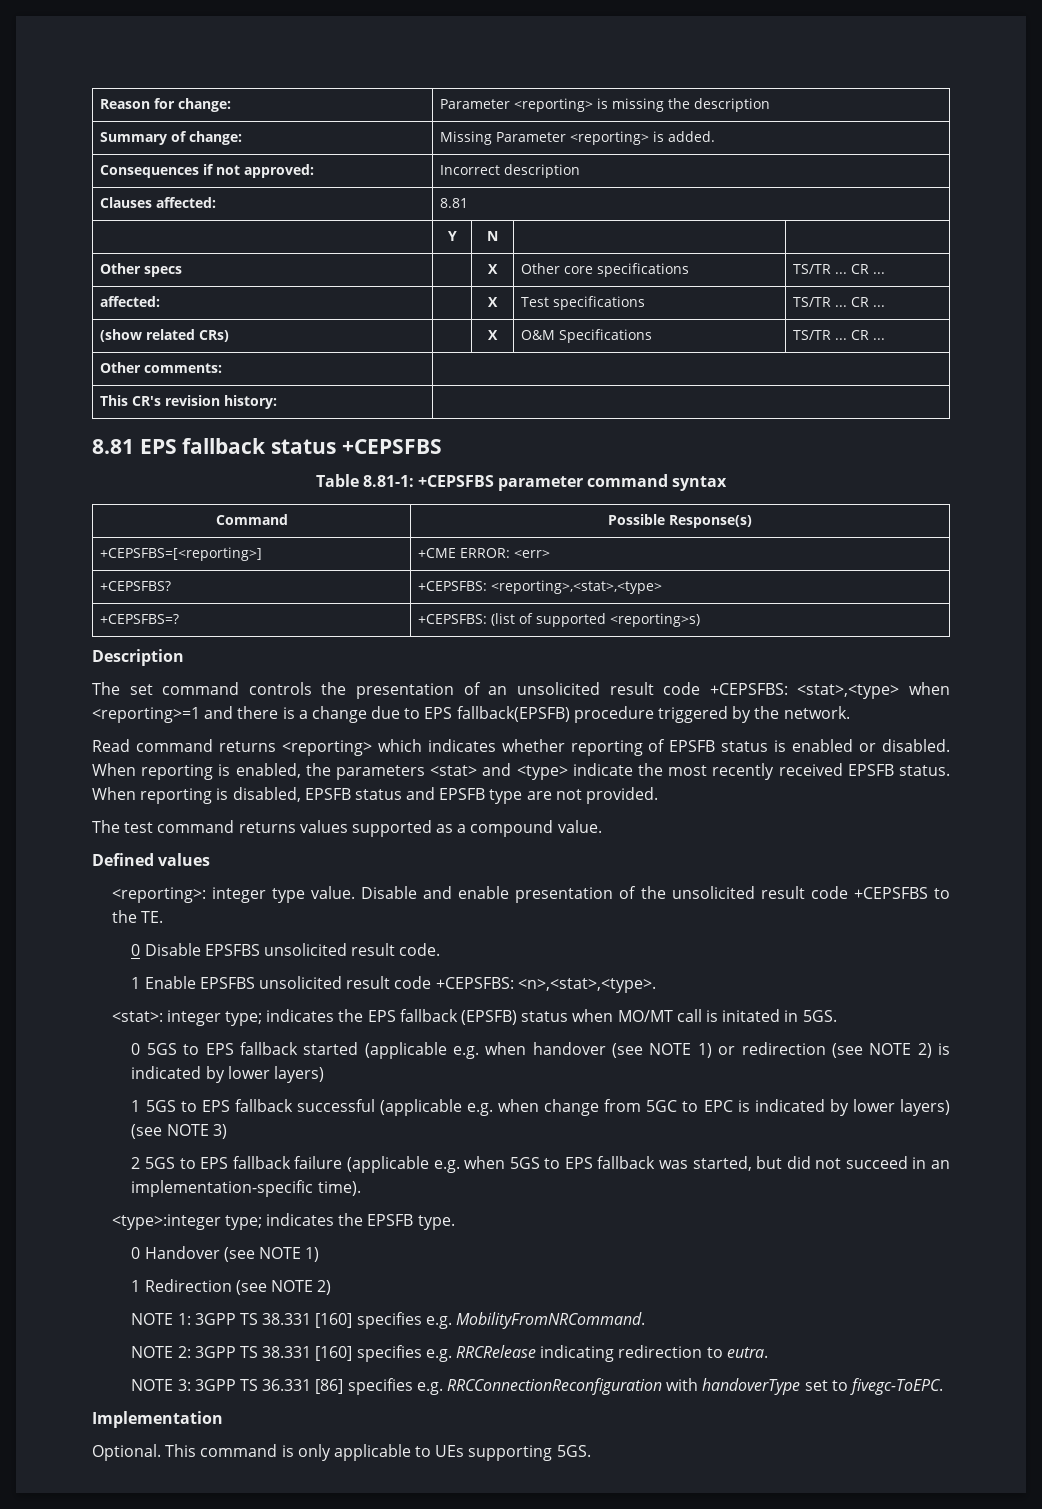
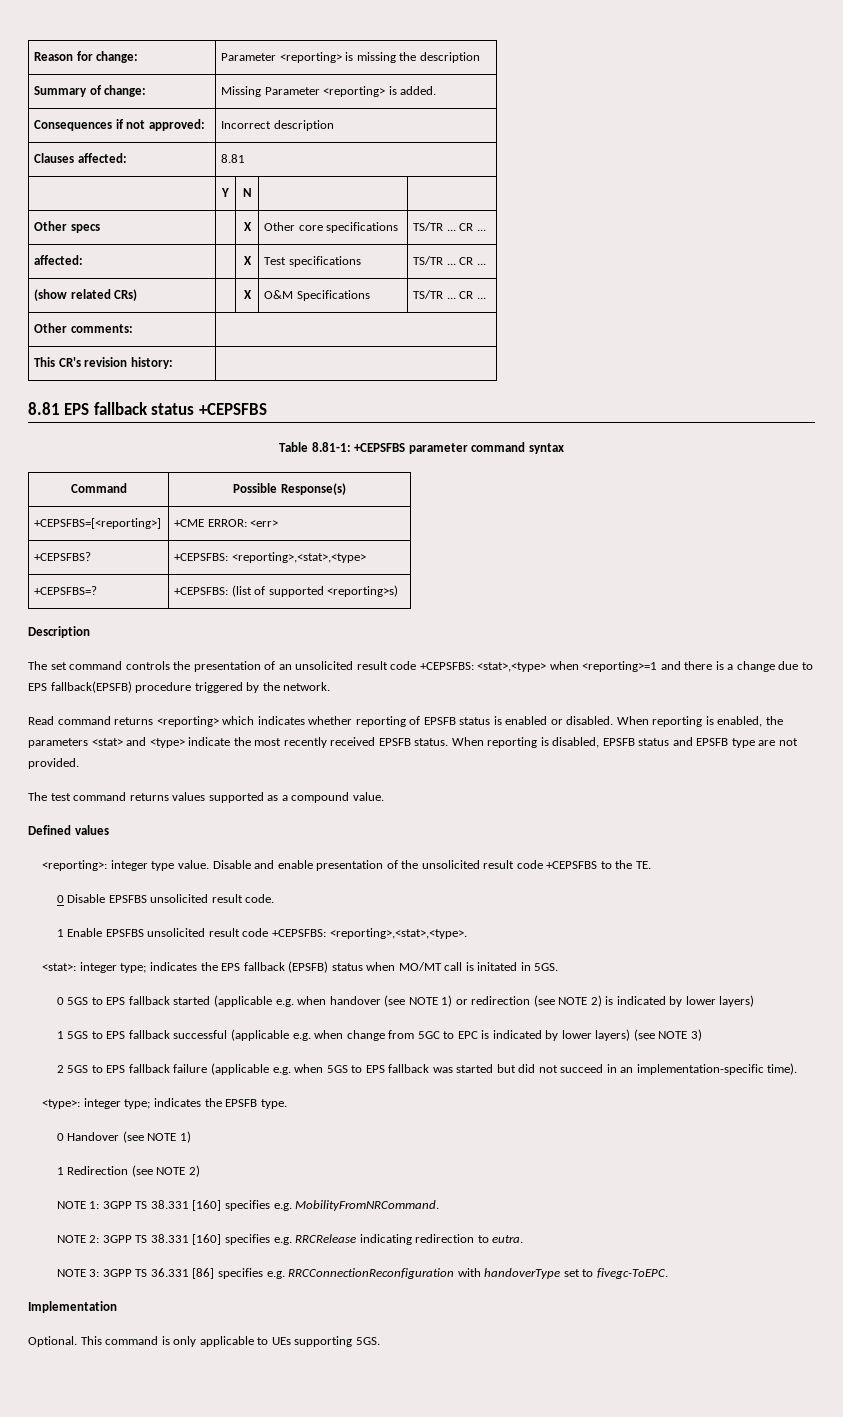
[517,978,656,993] <n>,<stat>,<type>. -> [329,928,467,939] <reporting>,<stat>,<type>.
[692,1156,752,1171] started, -> [456,1064,494,1073] started
[111,1214,221,1230] <type>:integer -> [42,1098,121,1109] <type>: integer

